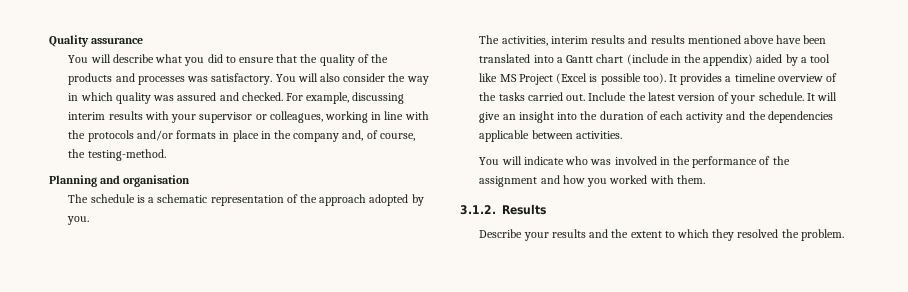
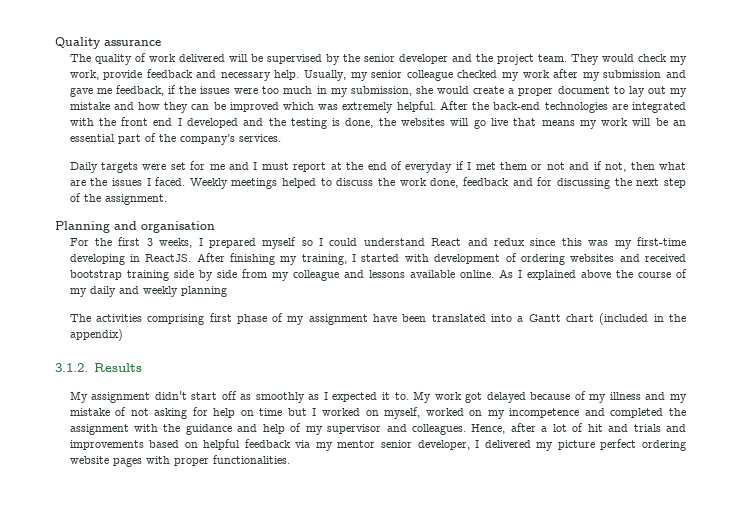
[68,54,389,66] [68,73,429,85] [68,92,405,104] [68,111,429,123] [68,130,415,142] [68,149,166,161] [49,175,191,187] [68,194,424,206] [67,216,90,225] [479,35,774,46] You will describe what you did to ensure that the quality of the products and processes was satisfactory. You will also consider the way in which quality was assured and checked. For example, discussing interim results with your supervisor or colleagues, working in line with the protocols and/or formats in place in the company and, of course, the testing-method. // Planning and organisation // The schedule is a schematic representation of the approach adopted by you. // The activities, interim results and results mentioned above -> [69,53,687,65] [69,69,686,81] [69,85,687,97] [69,101,686,113] [69,117,686,129] [69,133,281,145] [69,161,687,173] [69,177,687,189] [69,193,167,205] [55,221,215,233] [69,237,686,249] [69,253,686,265] [69,269,687,281] [69,286,227,297] [69,313,368,325] The quality of work delivered will be supervised by the senior developer and the project team. They would check my work, provide feedback and necessary help. Usually, my senior colleague checked my work after my submission and gave me feedback, if the issues were too much in my submission, she would create a proper document to lay out my mistake and how they can be improved which was extremely helpful. After the back-end technologies are integrated with the front end I developed and the testing is done, the websites will go live that means my work will be an essential part of the company’s services. // Daily targets were set for me and I must report at the end of everyday if I met them or not and if not, then what are the issues I faced. Weekly meetings helped to discuss the work done, feedback and for discussing the next step of the assignment. // Planning and organisation // For the first 3 weeks, I prepared myself so I could understand React and redux since this was my first-time developing in ReactJS. After finishing my training, I started with development of ordering websites and received bootstrap training side by side from my colleague and lessons available online. As I explained above the course of my daily and weekly planning // The activities comprising first phase of my assignment
[626,54,669,65] (include -> [599,313,649,325] (included
[756,54,831,66] [479,73,838,85] [479,92,838,104] [479,111,833,123] [479,130,622,142] [479,156,790,168] [479,175,705,187] [460,204,546,215] [479,229,844,241] aided by a tool like MS Project (Excel is possible too). It provides a timeline overview of the tasks carried out. Include the latest version of your schedule. It will give an insight into the duration of each activity and the dependencies applicable between activities. // You will indicate who was involved in the performance of the assignment and how you worked with them. // 3.1.2. Results // Describe your results and the extent to which they resolved the problem. -> [55,363,142,372] [69,391,687,403] [69,407,686,419] [69,423,687,435] [69,439,686,451] [69,455,290,467] // 3.1.2. Results // My assignment didn't start off as smoothly as I expected it to. My work got delayed because of my illness and my mistake of not asking for help on time but I worked on myself, worked on my incompetence and completed the assignment with the guidance and help of my supervisor and colleagues. Hence, after a lot of hit and trials and improvements based on helpful feedback via my mentor senior developer, I delivered my picture perfect ordering website pages with proper functionalities.

